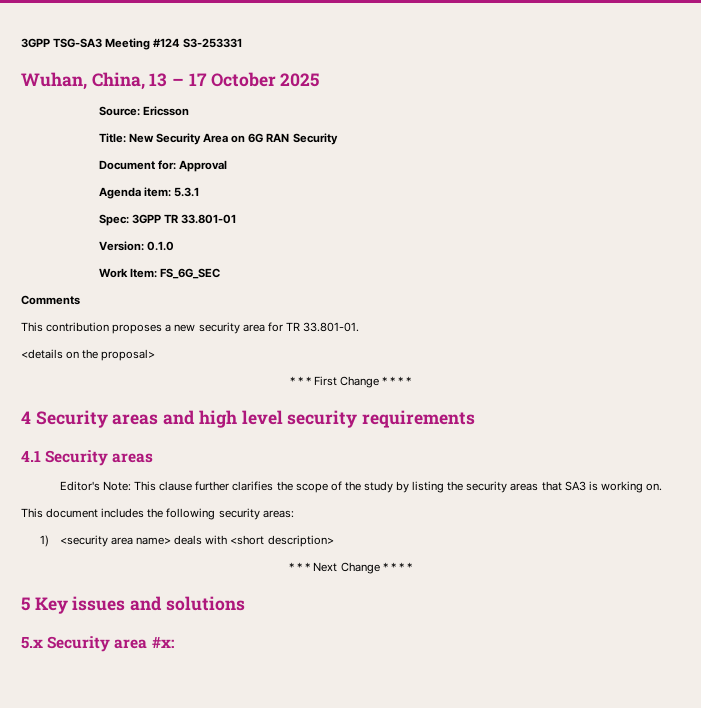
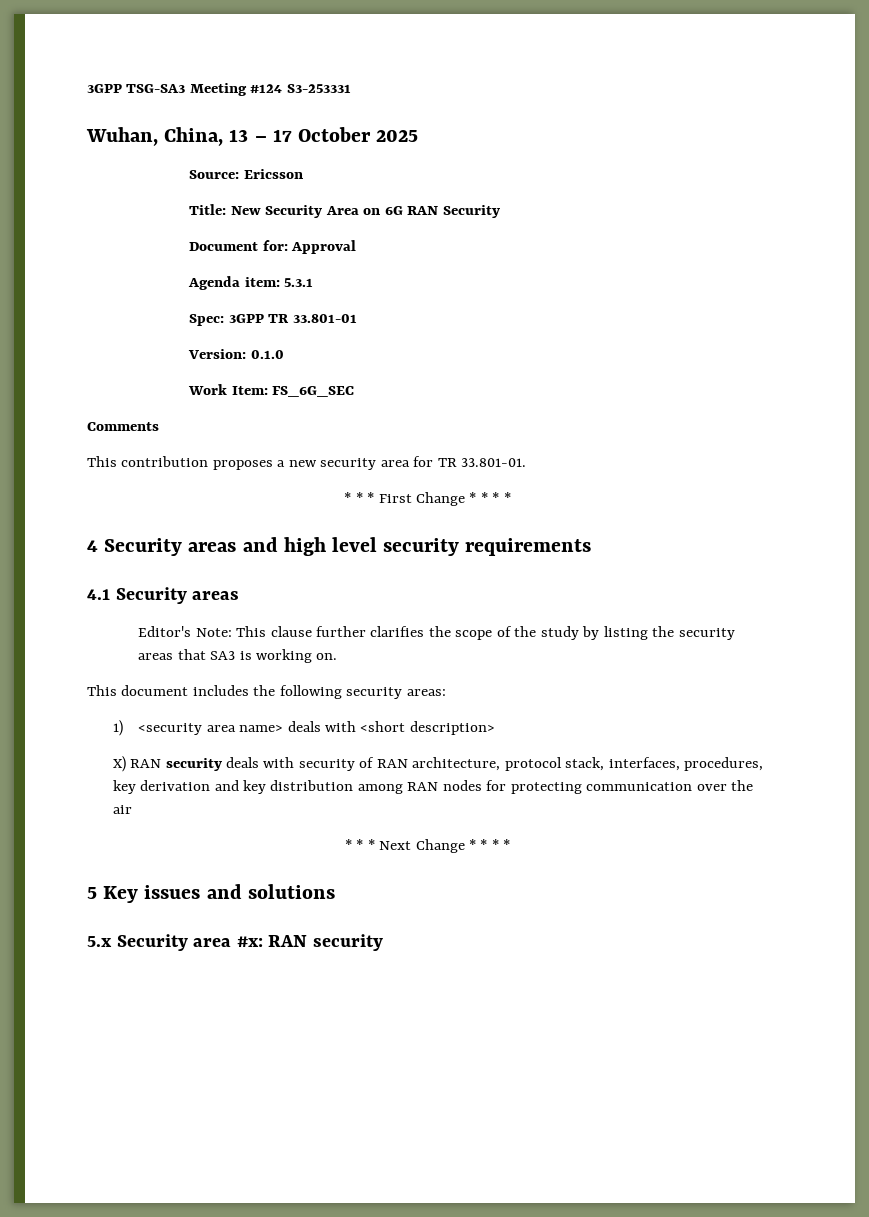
[21,349,156,361] // <details on the proposal> -> (527, 462) none
(334, 541) none -> [112,756,764,772] [112,780,754,794] [112,805,132,814] // X) RAN security deals with security of RAN architecture, protocol stack, interfaces, procedures, key derivation and key distribution among RAN nodes for protecting communication over the air
(174, 642) none -> [268,934,383,951] RAN security

